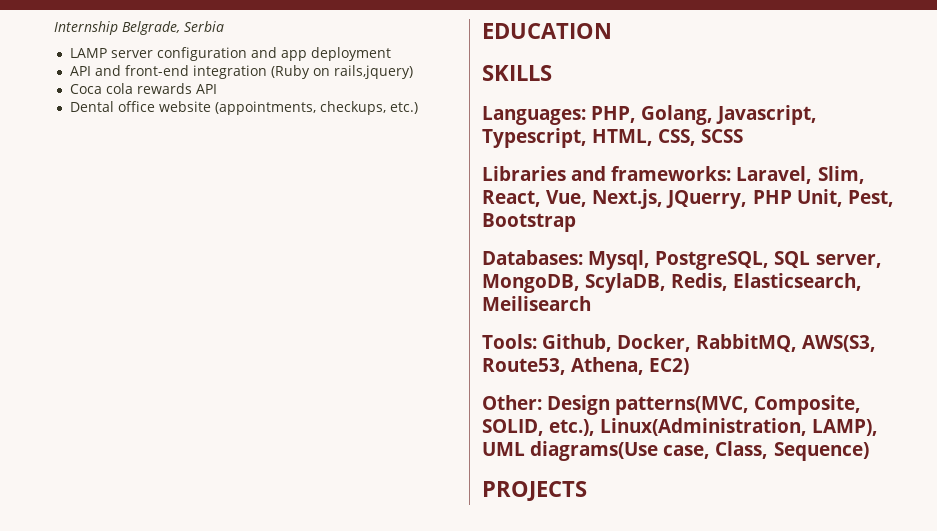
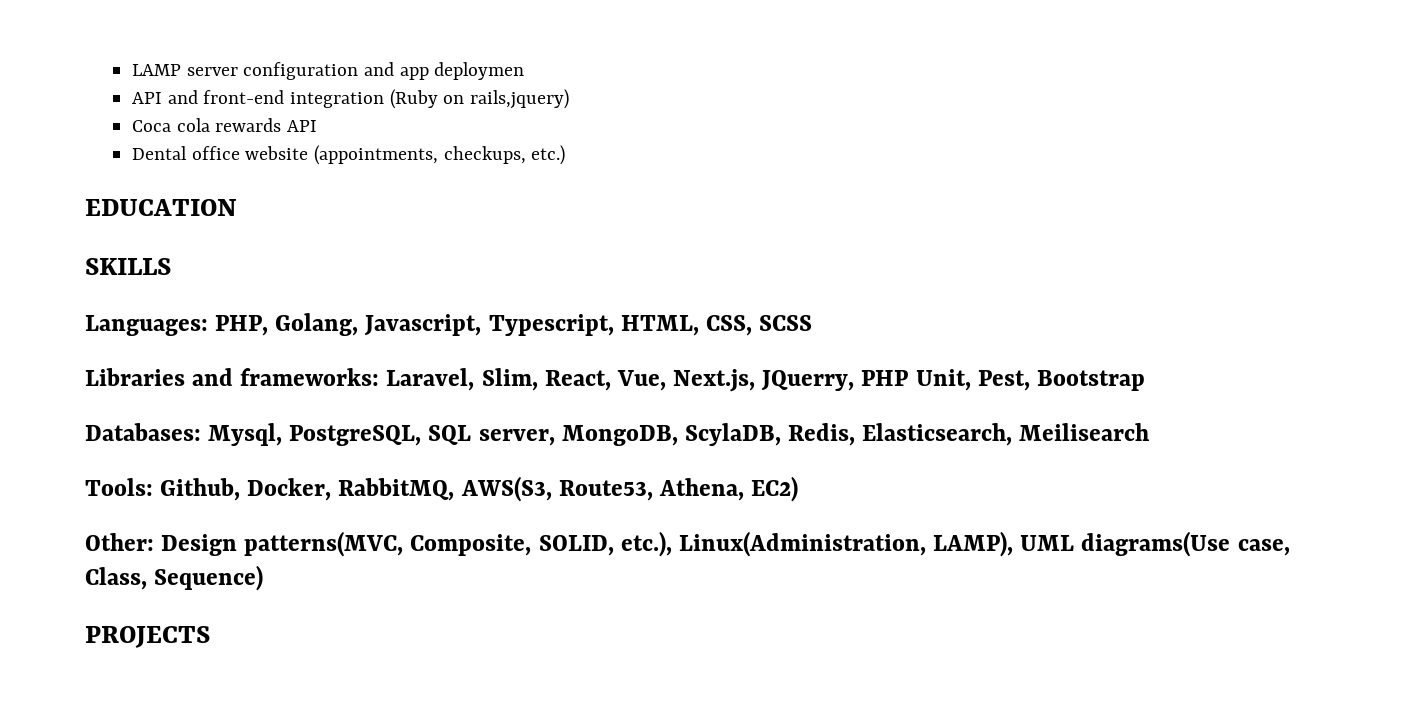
[54,21,225,35] Internship Belgrade, Serbia // -> (131, 70) none
[310,47,391,61] deployment -> [434,62,525,80] deploymen

